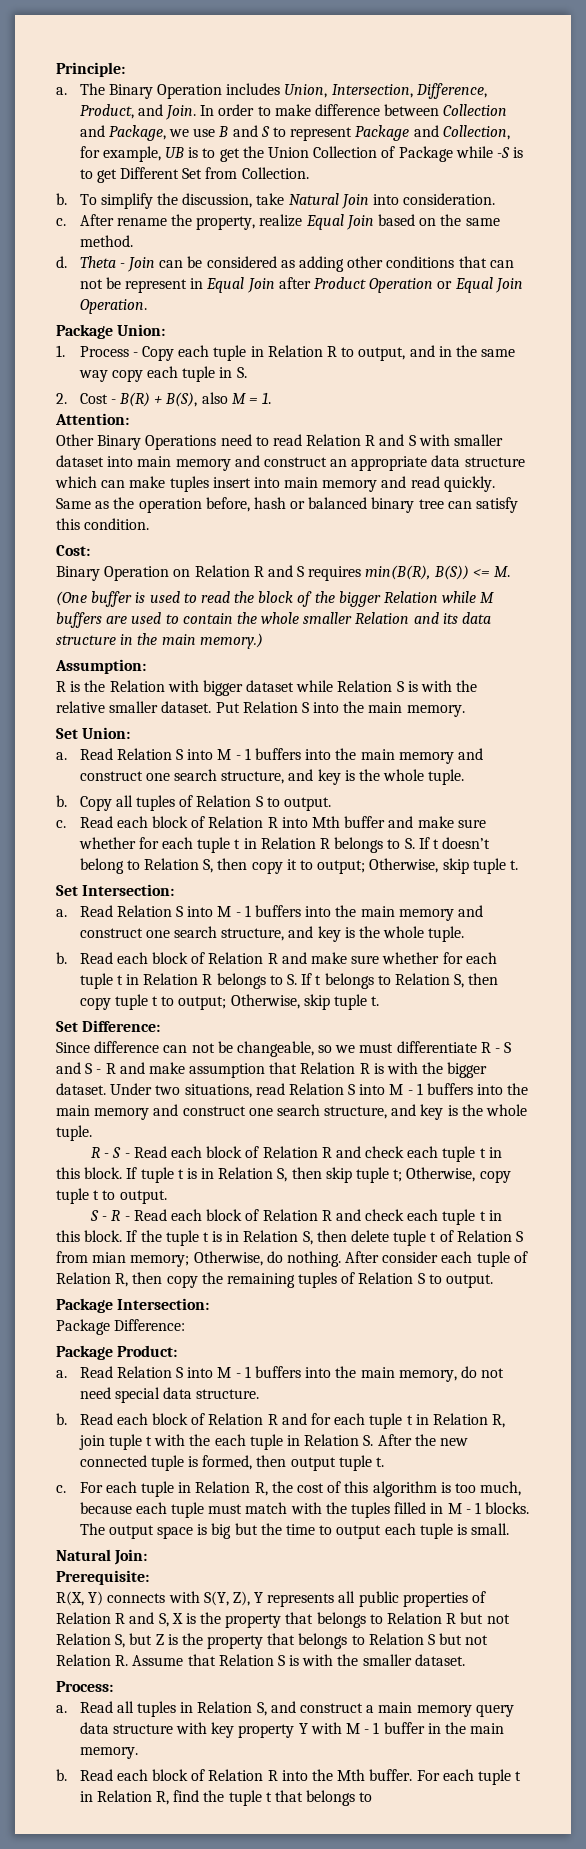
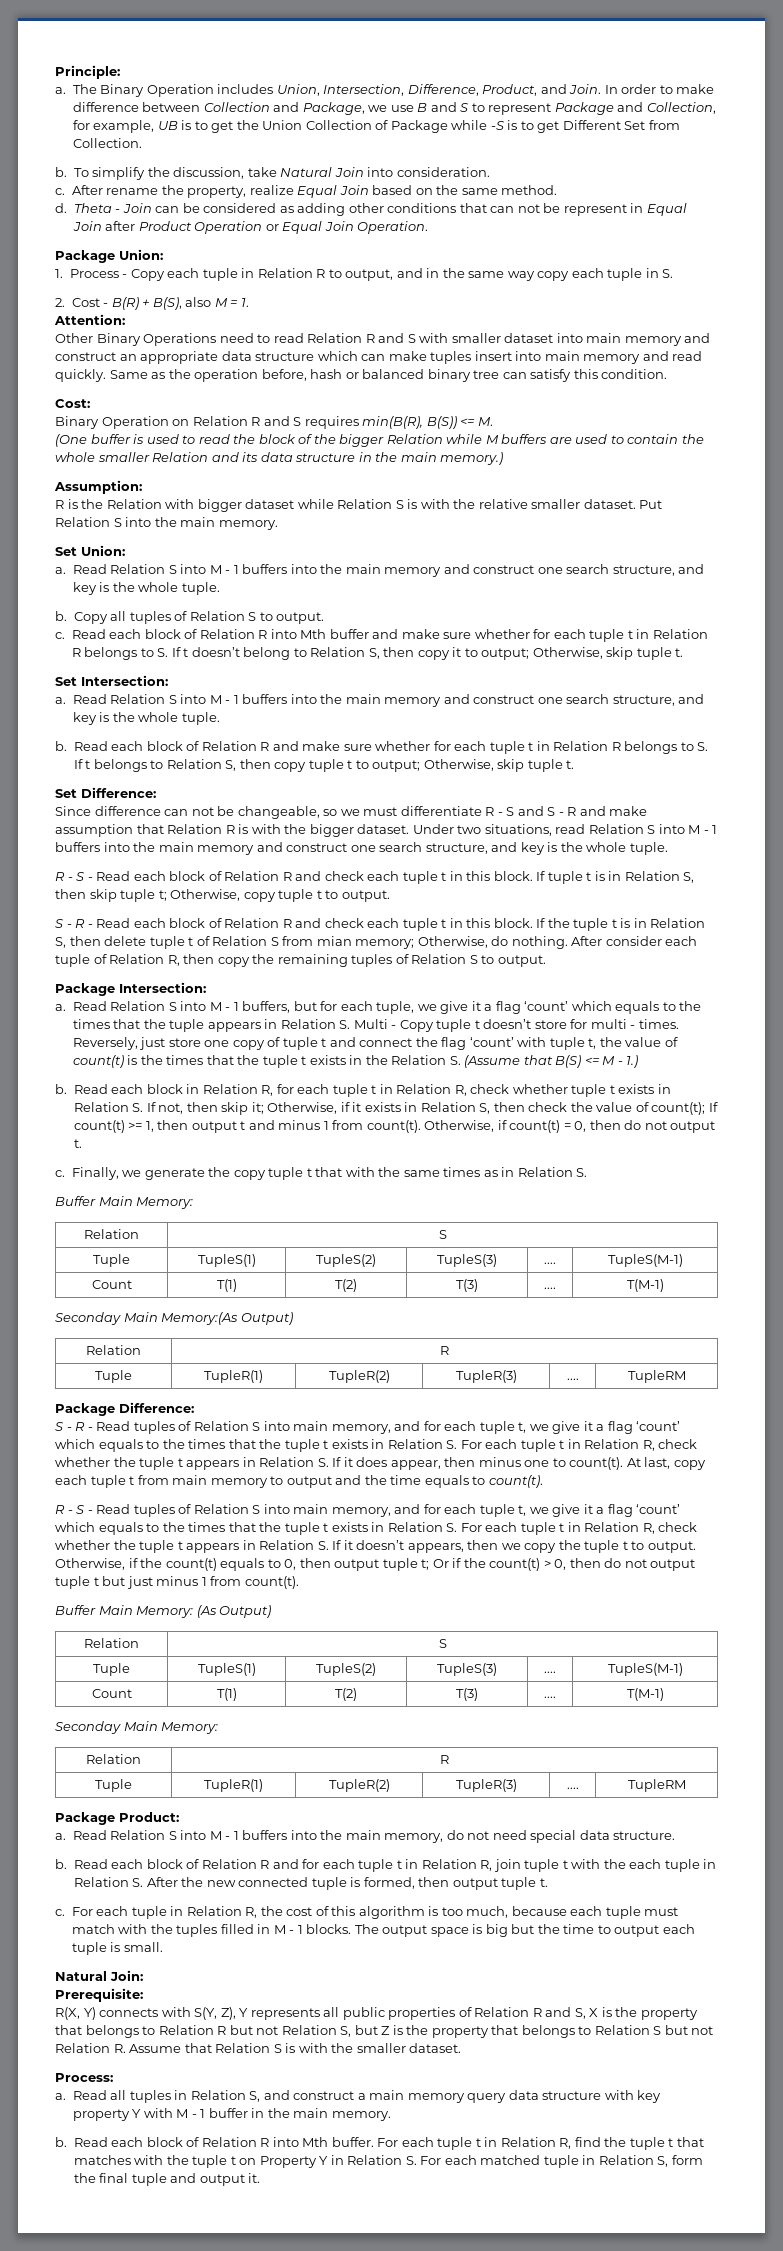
[56,1319,186,1335] Package Difference: -> [55,1001,702,1014] [72,1019,679,1032] [72,1037,678,1050] [72,1055,639,1068] [55,1084,671,1097] [73,1102,718,1115] [73,1120,716,1133] [73,1139,82,1148] [55,1167,588,1180] [55,1196,194,1209] [84,1229,139,1239] [438,1230,447,1239] [93,1254,130,1267] [197,1254,256,1267] [316,1254,376,1267] [437,1254,497,1267] [544,1262,556,1264] [607,1254,683,1267] [91,1280,132,1289] [216,1279,237,1292] [335,1279,357,1292] [456,1279,478,1292] [544,1287,556,1289] [626,1279,664,1292] [55,1312,293,1325] [86,1345,141,1355] [440,1346,449,1355] [95,1370,132,1383] [204,1370,263,1383] [328,1370,390,1383] [455,1370,517,1383] [566,1378,579,1380] [627,1370,686,1383] [55,1402,194,1416] [55,1421,681,1434] [55,1439,698,1452] [55,1457,706,1470] [55,1475,543,1488] [55,1504,681,1517] [55,1522,698,1535] [55,1540,696,1553] [55,1558,696,1571] [55,1576,299,1589] [55,1605,272,1618] [84,1638,139,1648] [438,1639,447,1648] [93,1663,130,1676] [197,1663,256,1676] [316,1663,376,1676] [437,1663,497,1676] [544,1671,556,1673] [607,1663,683,1676] [91,1689,132,1698] [216,1688,237,1701] [335,1688,357,1701] [456,1688,478,1701] [544,1696,556,1698] [626,1688,664,1701] [55,1721,219,1734] [86,1754,141,1764] [440,1755,449,1764] [95,1779,132,1792] [204,1779,263,1792] [328,1779,390,1792] [455,1779,517,1792] [566,1787,579,1789] [627,1779,686,1792] a. Read Relation S into M - 1 buffers, but for each tuple, we give it a flag ‘count’ which equals to the times that the tuple appears in Relation S. Multi - Copy tuple t doesn’t store for multi - times. Reversely, just store one copy of tuple t and connect the flag ‘count’ with tuple t, the value of count(t) is the times that the tuple t exists in the Relation S. (Assume that B(S) <= M - 1.) // b. Read each block in Relation R, for each tuple t in Relation R, check whether tuple t exists in Relation S. If not, then skip it; Otherwise, if it exists in Relation S, then check the value of count(t); If count(t) >= 1, then output t and minus 1 from count(t). Otherwise, if count(t) = 0, then do not output t. // c. Finally, we generate the copy tuple t that with the same times as in Relation S. // Buffer Main Memory: // Relation | S // Tuple | TupleS(1) | TupleS(2) | TupleS(3) | .... | TupleS(M-1) // Count | T(1) | T(2) | T(3) | .... | T(M-1) // Seconday Main Memory:(As Output) // Relation | R // Tuple | TupleR(1) | TupleR(2) | TupleR(3) | .... | TupleRM // Package Difference: // S - R - Read tuples of Relation S into main memory, and for each tuple t, we give it a flag ‘count’ which equals to the times that the tuple t exists in Relation S. For each tuple t in Relation R, check whether the tuple t appears in Relation S. If it does appear, then minus one to count(t). At last, copy each tuple t from main memory to output and the time equals to count(t). // R - S - Read tuples of Relation S into main memory, and for each tuple t, we give it a flag ‘count’ which equals to the times that the tuple t exists in Relation S. For each tuple t in Relation R, check whether the tuple t appears in Relation S. If it doesn’t appears, then we copy the tuple t to output. Otherwise, if the count(t) equals to 0, then output tuple t; Or if the count(t) > 0, then do not output tuple t but just minus 1 from count(t). // Buffer Main Memory: (As Output) // Relation | S // Tuple | TupleS(1) | TupleS(2) | TupleS(3) | .... | TupleS(M-1) // Count | T(1) | T(2) | T(3) | .... | T(M-1) // Seconday Main Memory: // Relation | R // Tuple | TupleR(1) | TupleR(2) | TupleR(3) | .... | TupleRM
[312,1769,334,1781] the -> (299, 2142) none
[306,1790,373,1806] belongs to -> [73,2155,703,2168] [73,2173,261,2186] matches with the tuple t on Property Y in Relation S. For each matched tuple in Relation S, form the final tuple and output it.

